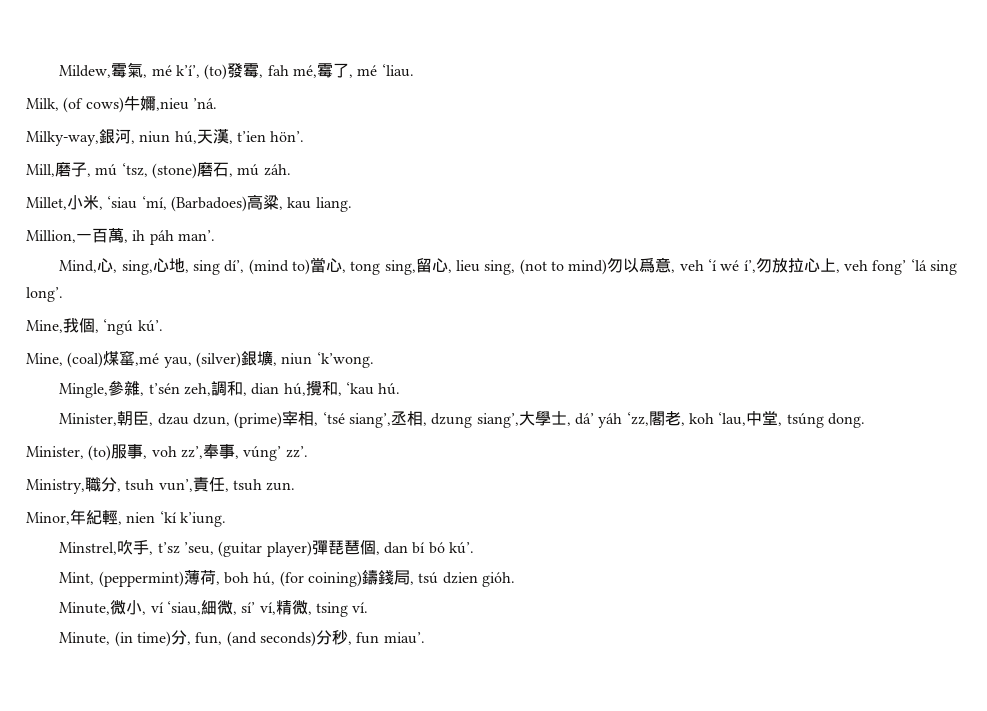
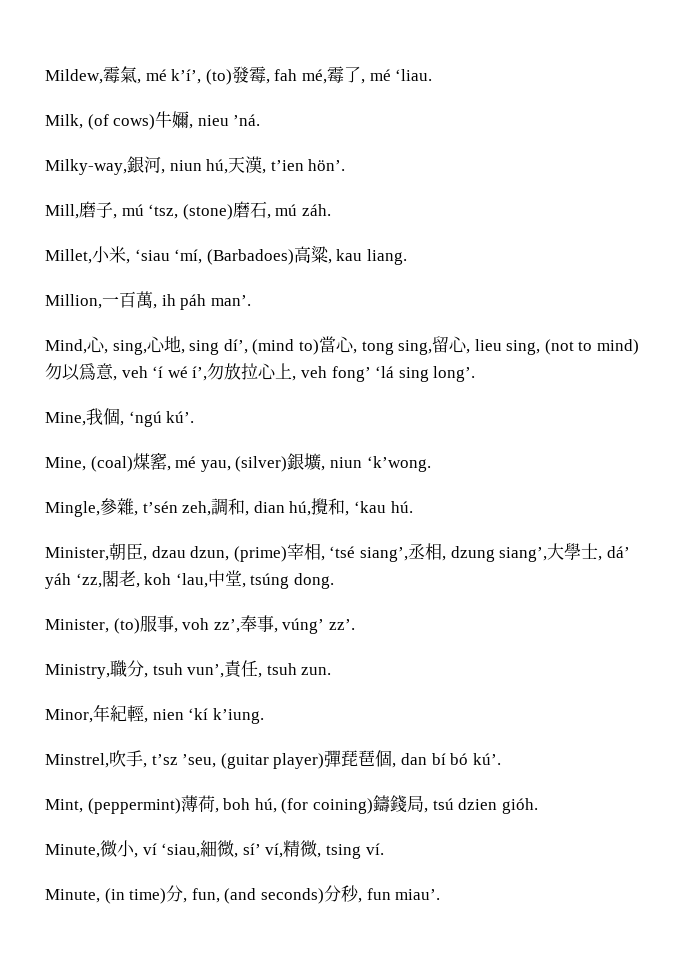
[155,98,189,111] ,nieu -> [189,115,229,129] , nieu
[135,353,160,366] ,mé -> [166,456,197,471] , mé

